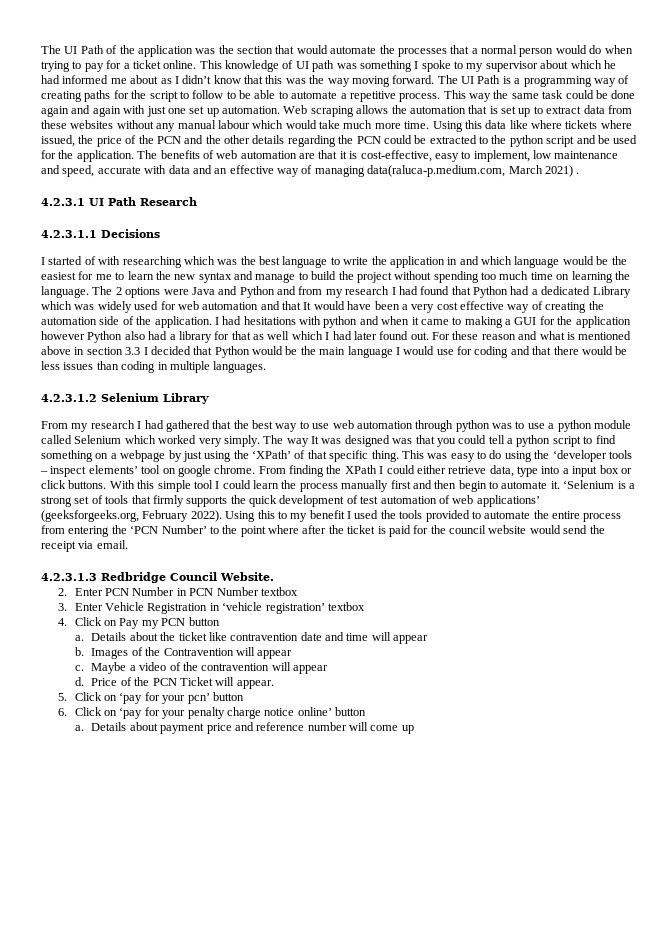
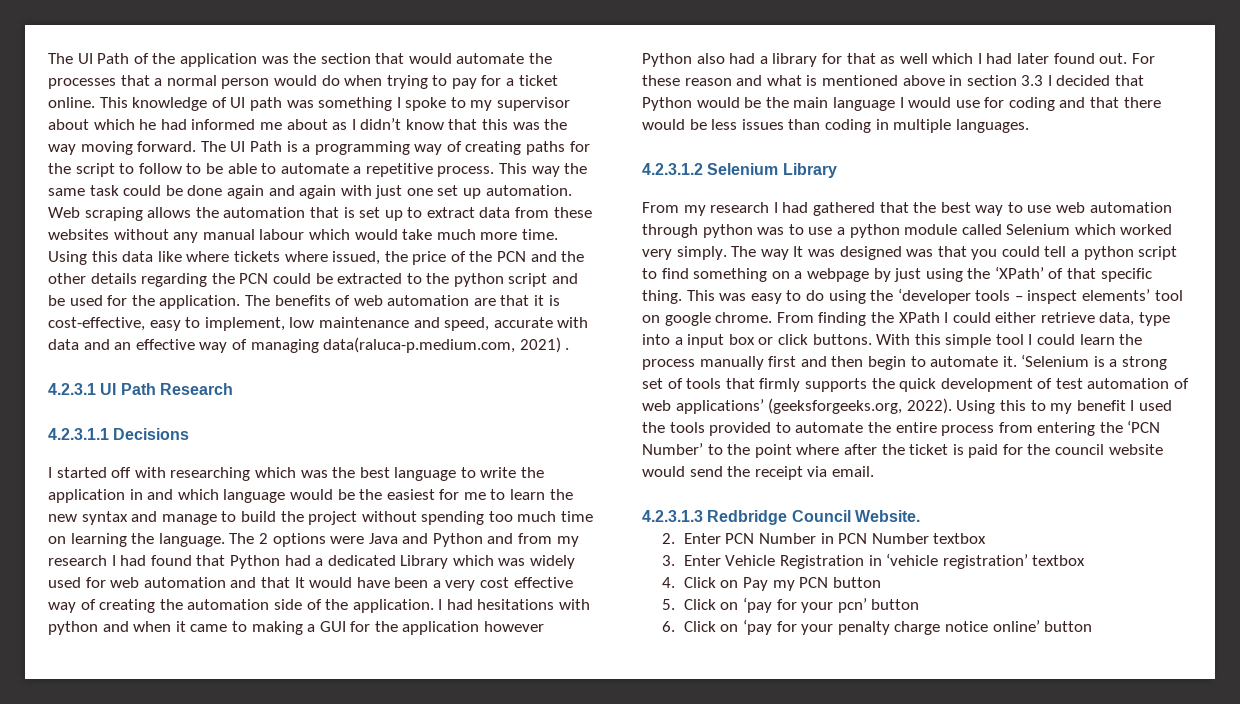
[508,165,543,174] March -> (516, 345) none
[84,256,96,265] of -> [111,467,132,478] off
[142,510,189,522] February -> (903, 406) none
[74,632,429,644] [74,647,293,659] [74,662,329,674] [74,677,274,689] // a. Details about the ticket like contravention date and time will appear // b. Images of the Contravention will appear // c. Maybe a video of the contravention will appear // d. Price of the PCN Ticket will appear. -> (881, 582) none
[74,722,414,734] // a. Details about payment price and reference number will come up -> (1093, 626) none

